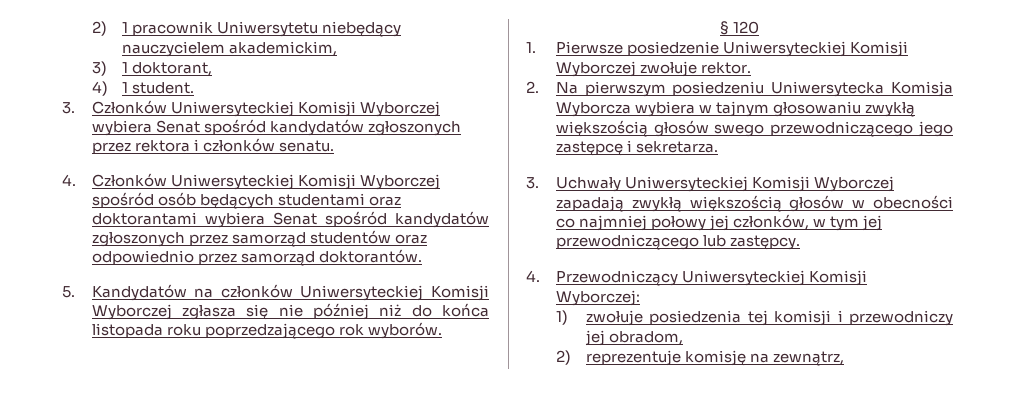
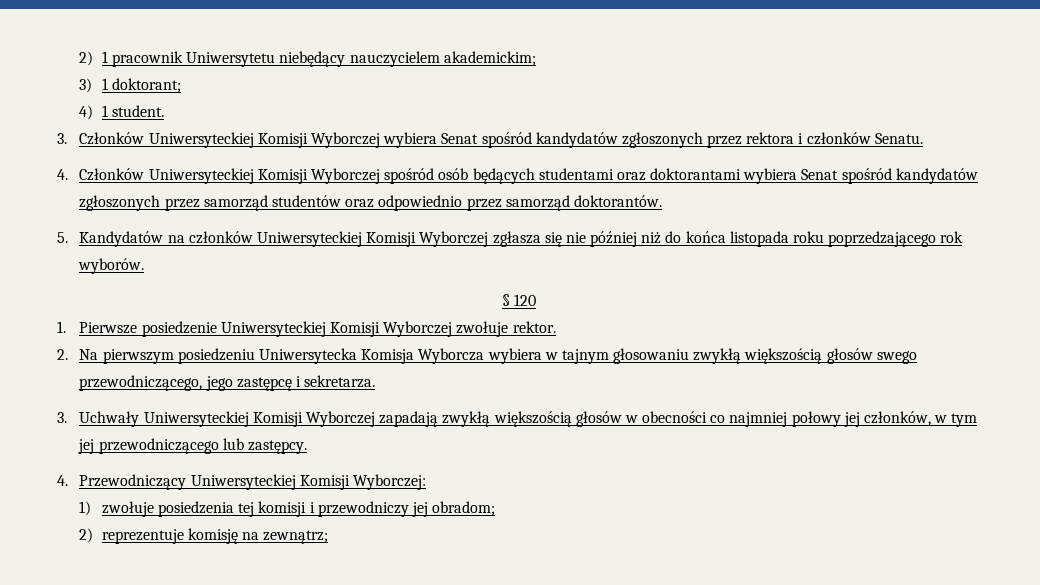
[228,41,337,56] akademickim, -> [443,51,536,66] akademickim;
[131,62,212,76] doktorant, -> [112,78,182,93] doktorant;
[279,140,335,152] senatu. -> [874,133,923,144] Senatu.
[770,121,914,137] przewodniczącego -> [79,375,203,391] przewodniczącego,
[608,331,683,345] obradom, -> [432,501,496,516] obradom;
[772,351,844,366] zewnątrz, -> [263,530,329,544] zewnątrz;

